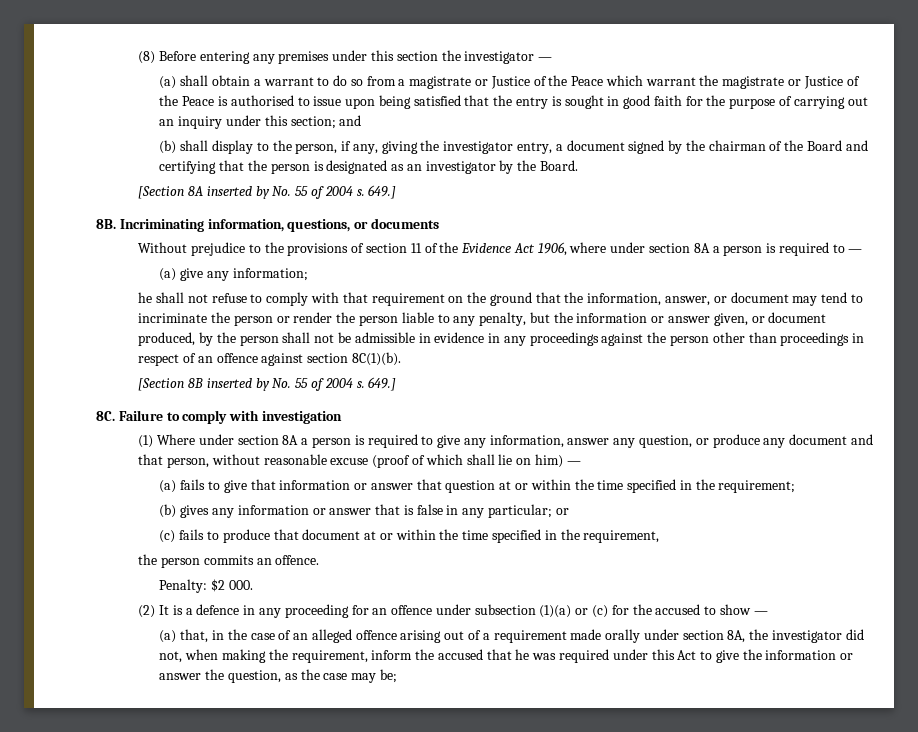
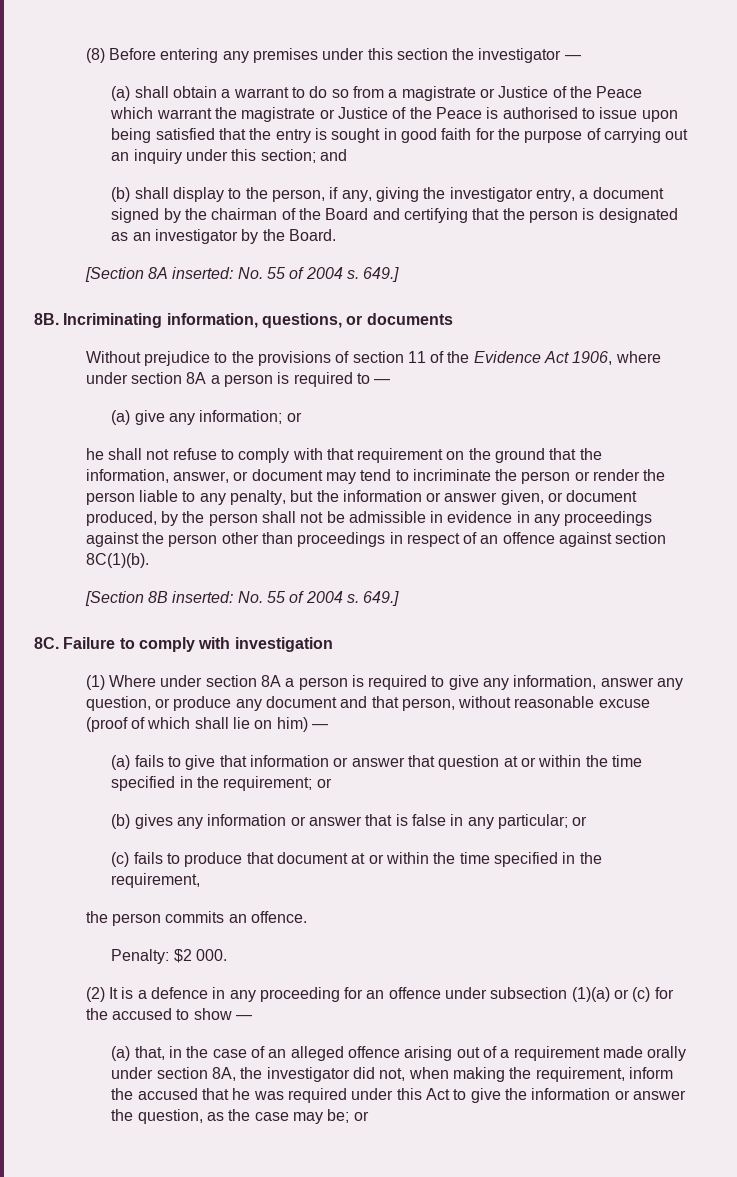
[206,186,270,199] inserted by -> [172,267,234,279] inserted:
(308, 274) none -> [286,412,302,422] or
[206,378,270,391] inserted by -> [172,591,234,603] inserted:
(796, 486) none -> [316,778,332,788] or
(397, 676) none -> [353,1111,369,1121] or

